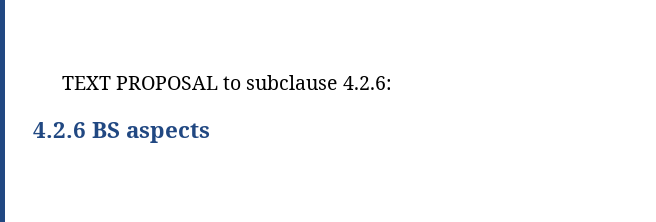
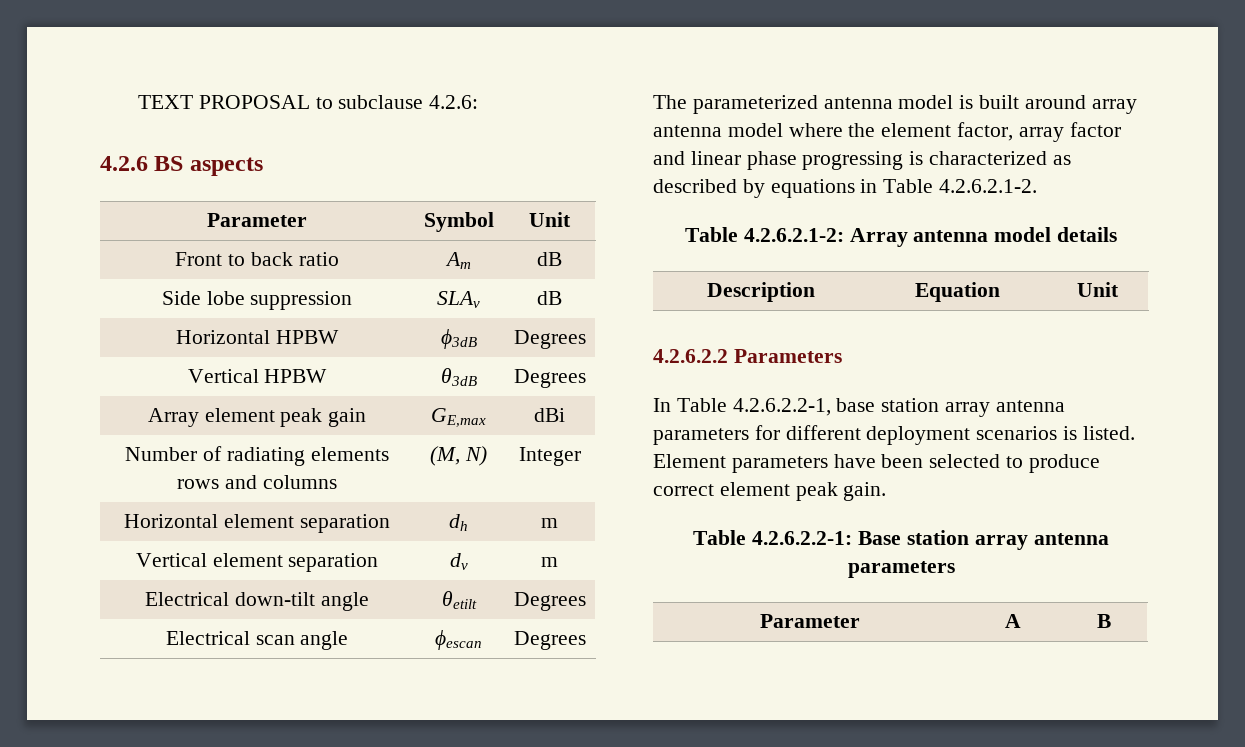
(211, 133) none -> [207,213,307,227] [423,212,494,232] [529,212,571,227] [175,252,339,266] [444,252,471,269] [537,252,562,266] [161,291,353,310] [437,291,480,308] [537,291,562,305] [176,330,339,344] [440,329,477,349] [513,330,586,349] [187,369,328,383] [440,368,477,386] [513,369,586,388] [147,408,367,427] [431,408,486,427] [534,408,565,422] [125,446,389,466] [177,475,337,489] [430,446,487,466] [518,447,581,466] [124,514,390,533] [449,514,468,531] [541,518,558,528] [135,553,379,572] [449,553,468,570] [541,557,558,567] [145,592,369,611] [441,591,477,609] [513,592,586,611] [165,631,349,650] [435,630,482,650] [513,631,586,650] [653,95,1137,114] [653,122,1121,142] [653,151,1071,170] [653,179,1038,198] [684,227,1118,247] [707,282,815,302] [914,282,1000,302] [1076,282,1119,297] [653,349,842,363] [653,398,1065,417] [653,425,1135,445] [653,454,1100,473] [653,482,887,501] [693,530,1109,550] [847,561,955,578] [760,614,860,628] [1005,614,1021,628] [1096,614,1111,628] // Parameter | Symbol | Unit // Front to back ratio | Am | dB // Side lobe suppression | SLAv | dB // Horizontal HPBW | ϕ3dB | Degrees // Vertical HPBW | θ3dB | Degrees // Array element peak gain | GE,max | dBi // Number of radiating elements rows and columns | (M, N) | Integer // Horizontal element separation | dh | m // Vertical element separation | dv | m // Electrical down-tilt angle | θetilt | Degrees // Electrical scan angle | ϕescan | Degrees // The parameterized antenna model is built around array antenna model where the element factor, array factor and linear phase progressing is characterized as described by equations in Table 4.2.6.2.1-2. // Table 4.2.6.2.1-2: Array antenna model details // Description | Equation | Unit // 4.2.6.2.2 Parameters // In Table 4.2.6.2.2-1, base station array antenna parameters for different deployment scenarios is listed. Element parameters have been selected to produce correct element peak gain. // Table 4.2.6.2.2-1: Base station array antenna parameters // Parameter | A | B

